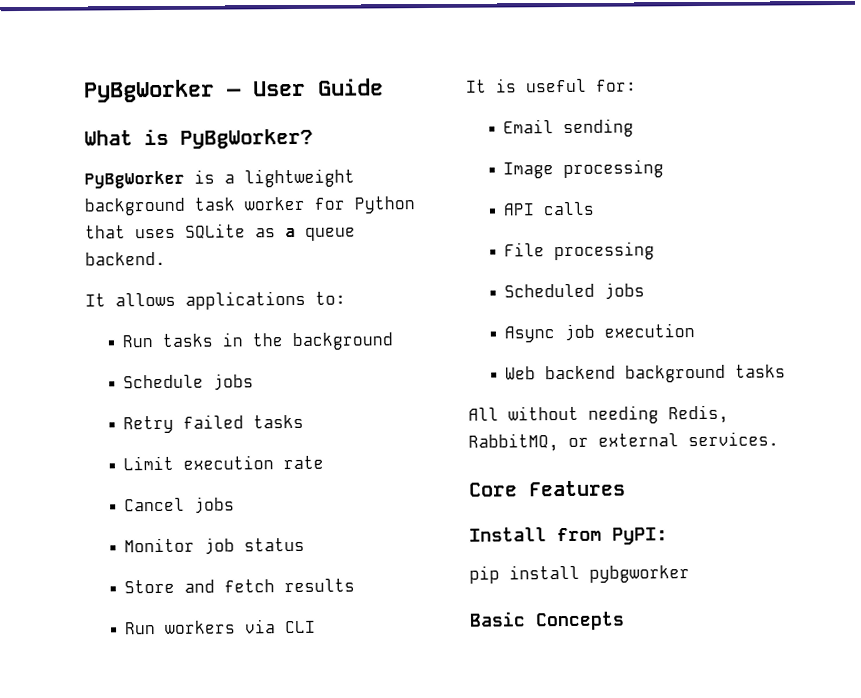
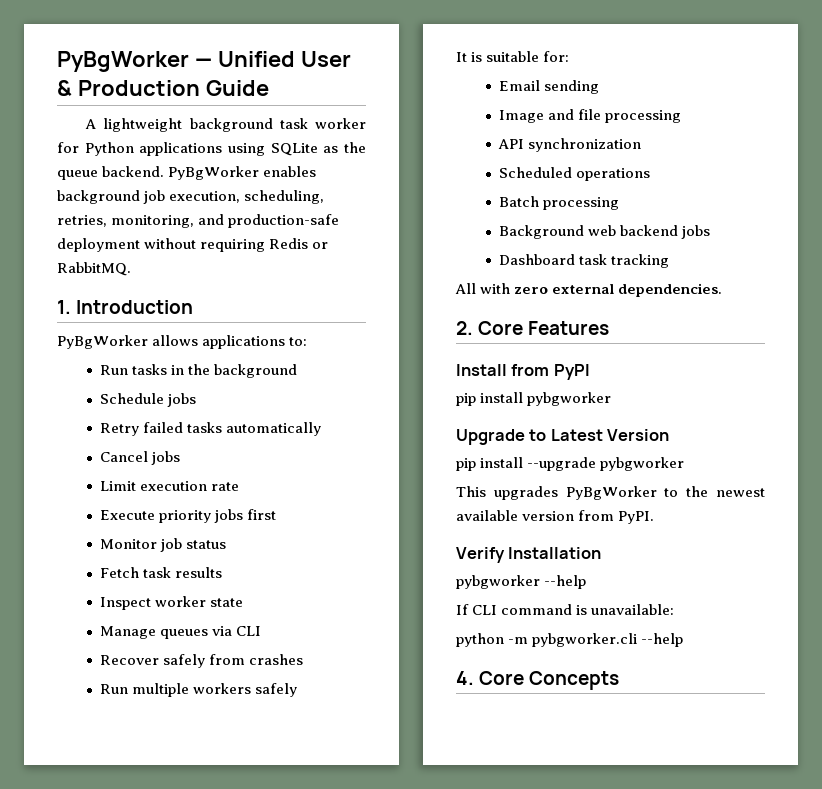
[253,78,384,97] [84,128,313,149] [84,169,235,189] User Guide // What is PyBgWorker? // PyBgWorker is a -> [217,51,351,67] [57,80,269,96] [85,119,97,129] Unified User & Production Guide // A
[85,225,176,239] that uses -> [139,142,265,156] applications using
[285,227,296,238] a -> [344,142,366,153] the
[85,293,106,307] // It -> [168,166,317,180] [57,190,325,204] [57,214,340,228] [57,238,329,252] [57,262,131,276] [57,300,194,314] [57,335,148,349] PyBgWorker enables background job execution, scheduling, retries, monitoring, and production-safe deployment without requiring Redis or RabbitMQ. // 1. Introduction // PyBgWorker
(304, 421) none -> [226,422,322,436] [100,451,181,465] automatically // Cancel jobs
[123,496,235,514] Cancel jobs -> [100,509,277,523] Execute priority jobs first
[123,578,355,594] [123,619,316,635] Store and fetch results // Run workers via CLI -> [100,567,223,578] [100,596,244,610] [100,626,262,639] [100,654,304,668] [100,683,298,697] Fetch task results // Inspect worker state // Manage queues via CLI // Recover safely from crashes // Run multiple workers safely
[526,78,587,93] useful -> [486,51,540,62] suitable
(554, 170) none -> [548,109,602,120] and file
[542,201,595,216] [503,241,655,261] [503,282,645,300] [503,323,695,343] [504,364,786,383] [468,404,729,424] [468,431,779,452] calls // File processing // Scheduled jobs // Async job execution // Web backend background tasks // All without needing Redis, RabbitMQ, or external services. // -> [528,138,642,152] [499,167,651,181] [499,196,620,210] [499,225,711,239] [499,254,670,268] [455,283,723,297] [456,321,473,335] synchronization // Scheduled operations // Batch processing // Background web backend jobs // Dashboard task tracking // All with zero external dependencies. // 2.
[612,527,668,545] PyPI: -> [553,364,590,380] PyPI
[469,611,526,627] Basic -> [456,429,670,445] [456,457,685,471] [456,486,765,500] [456,510,655,524] [456,547,602,563] [456,575,587,589] [456,604,675,615] [456,633,684,647] [456,671,525,685] Upgrade to Latest Version // pip install --upgrade pybgworker // This upgrades PyBgWorker to the newest available version from PyPI. // Verify Installation // pybgworker --help // If CLI command is unavailable: // python -m pybgworker.cli --help // 4. Core

